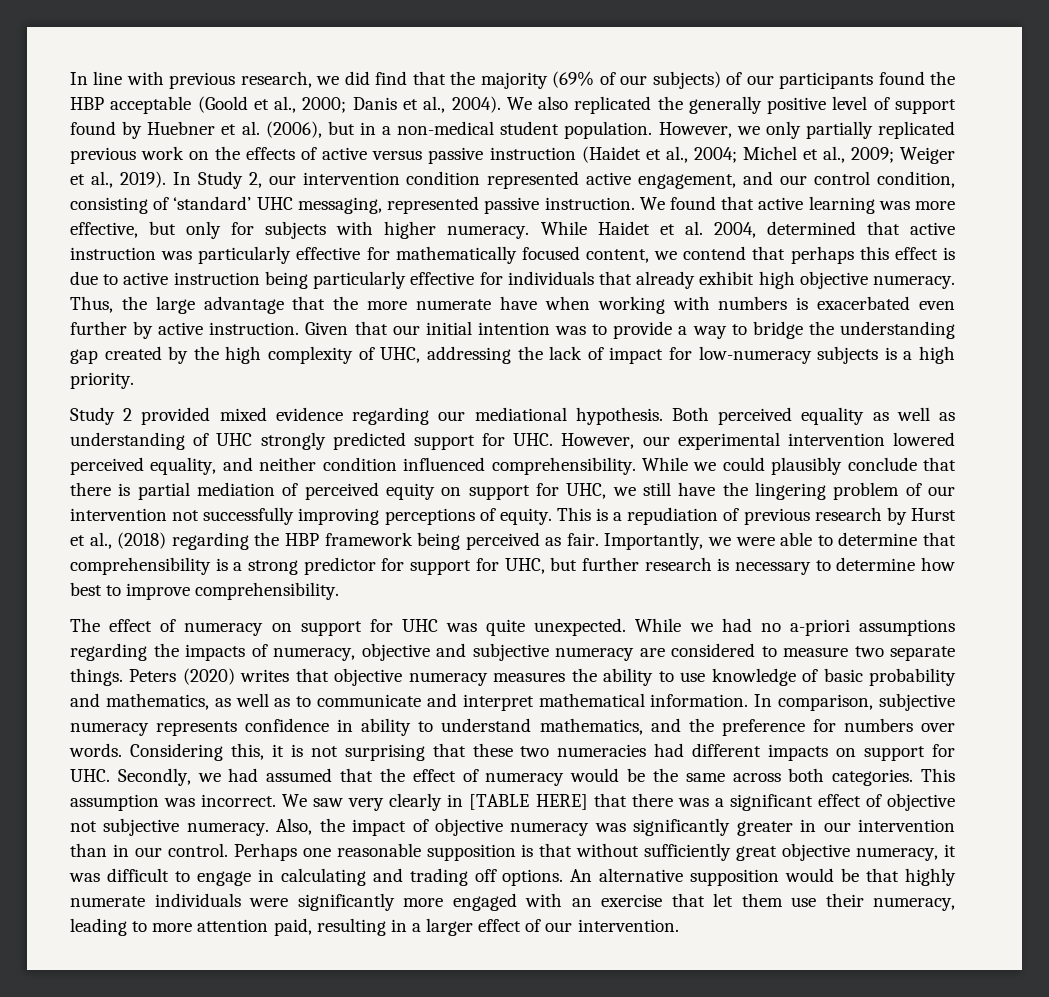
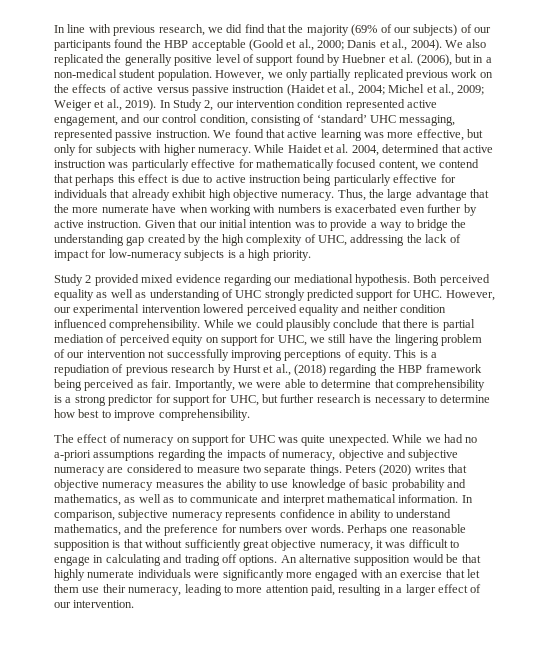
[150,457,217,475] equality, -> [298,304,339,316] equality
[129,743,955,761] [70,768,956,786] [70,793,955,811] [70,818,956,836] [70,843,228,857] Considering this, it is not surprising that these two numeracies had different impacts on support for UHC. Secondly, we had assumed that the effect of numeracy would be the same across both categories. This assumption was incorrect. We saw very clearly in [TABLE HERE] that there was a significant effect of objective not subjective numeracy. Also, the impact of objective numeracy was significantly greater in our intervention than in our control. -> (344, 528) none

